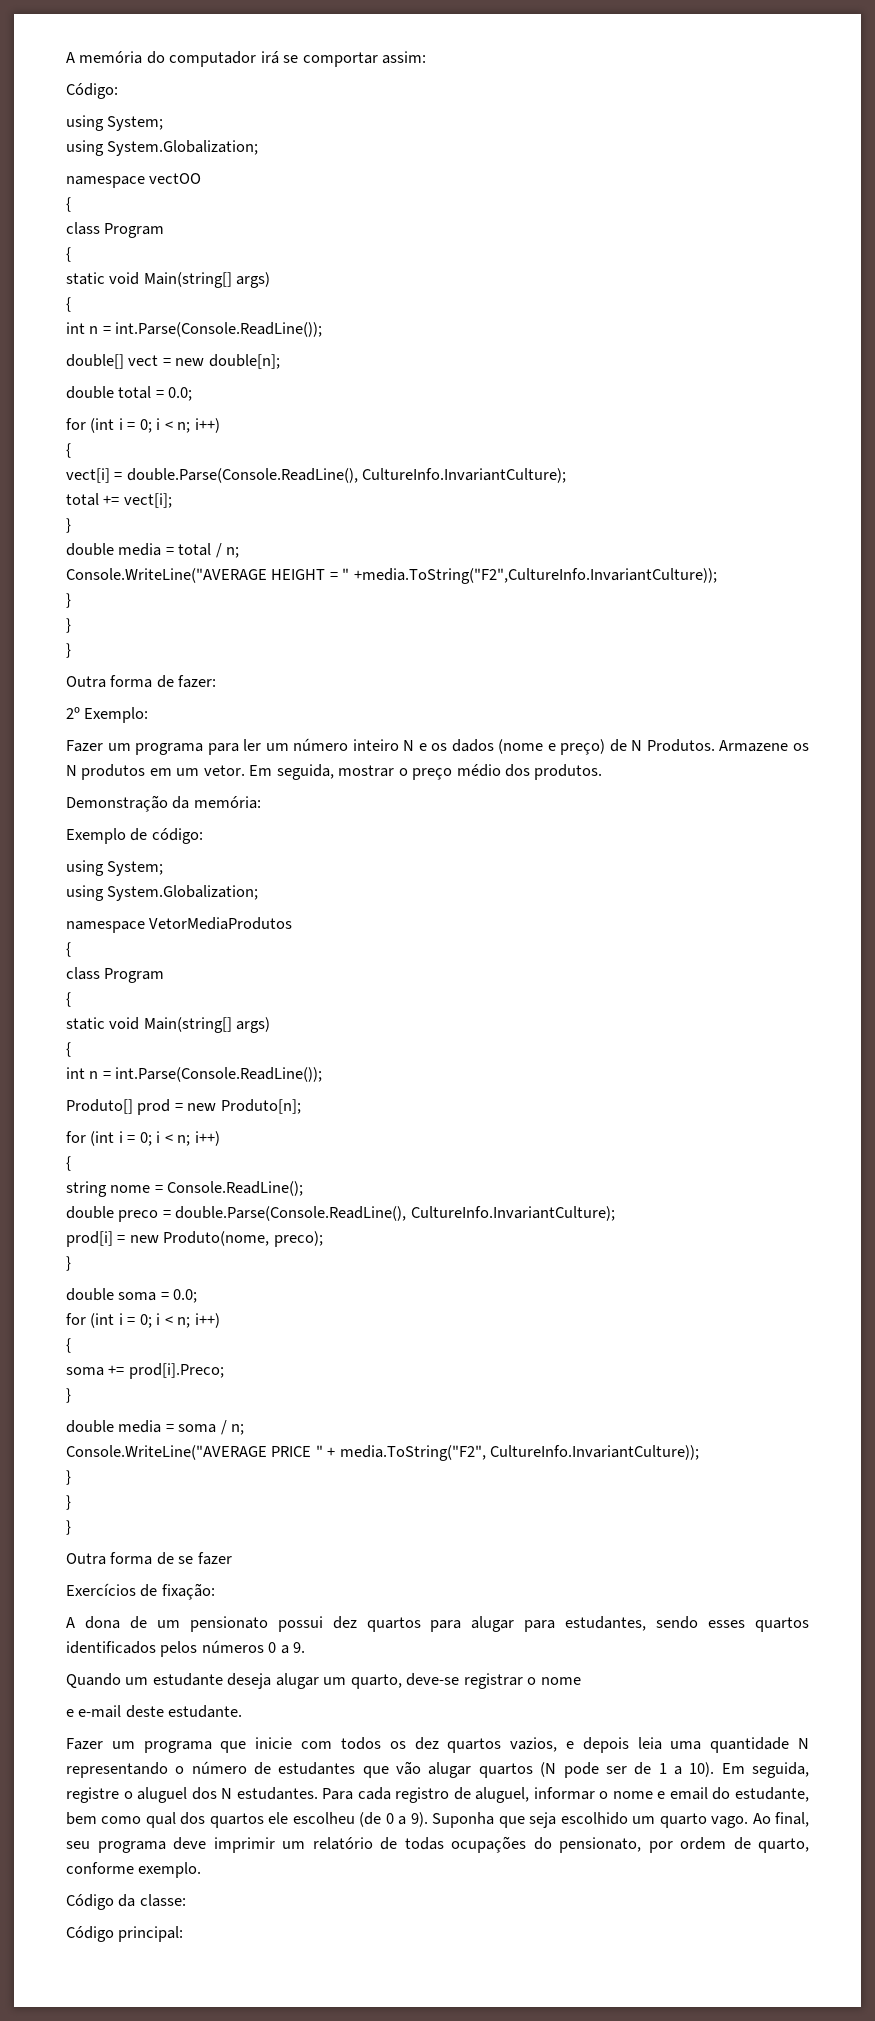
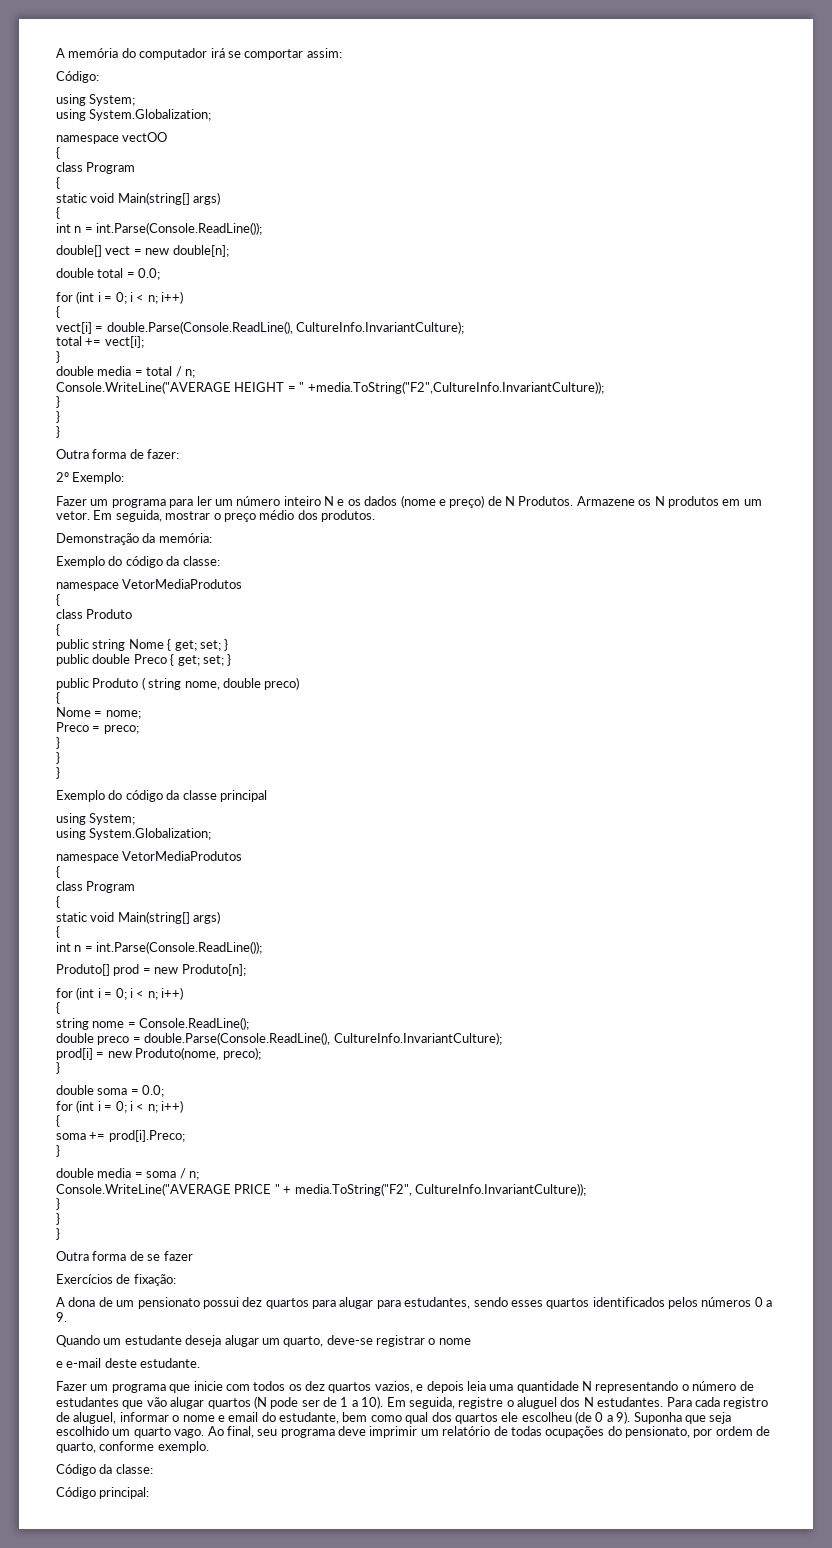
[130,828,203,844] de código: -> [108,556,220,568] [56,579,243,591] [56,594,60,606] [56,609,133,619] [56,624,60,636] [56,639,229,651] [56,654,232,666] [56,677,300,690] [56,692,60,704] [56,707,141,719] [56,722,139,734] [56,737,60,749] [56,752,60,764] [56,767,60,779] [56,790,267,802] do código da classe: // namespace VetorMediaProdutos // { // class Produto // { // public string Nome { get; set; } // public double Preco { get; set; } // public Produto ( string nome, double preco) // { // Nome = nome; // Preco = preco; // } // } // } // Exemplo do código da classe principal

